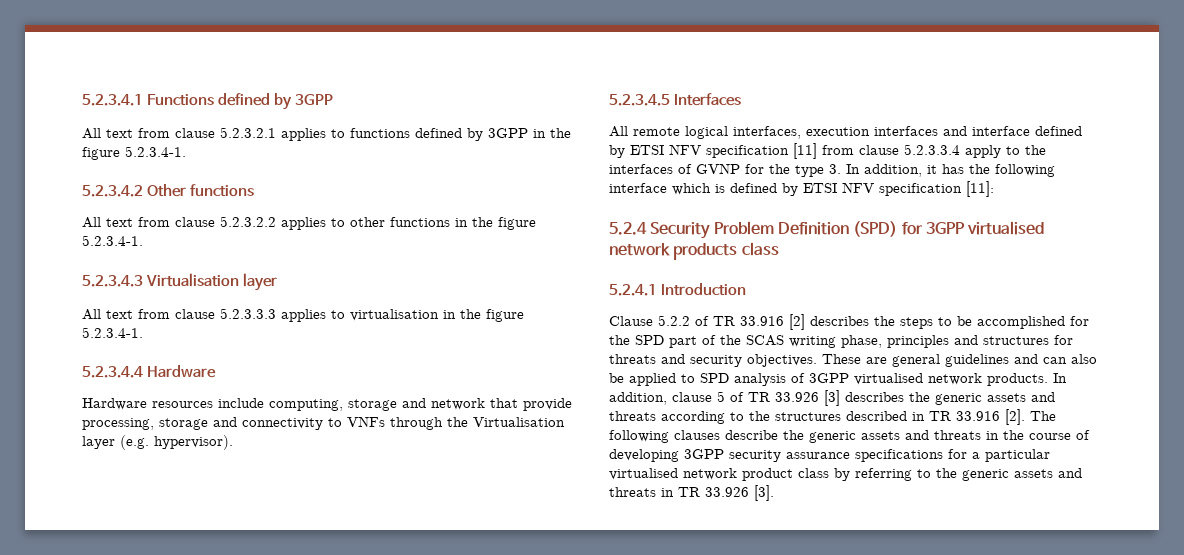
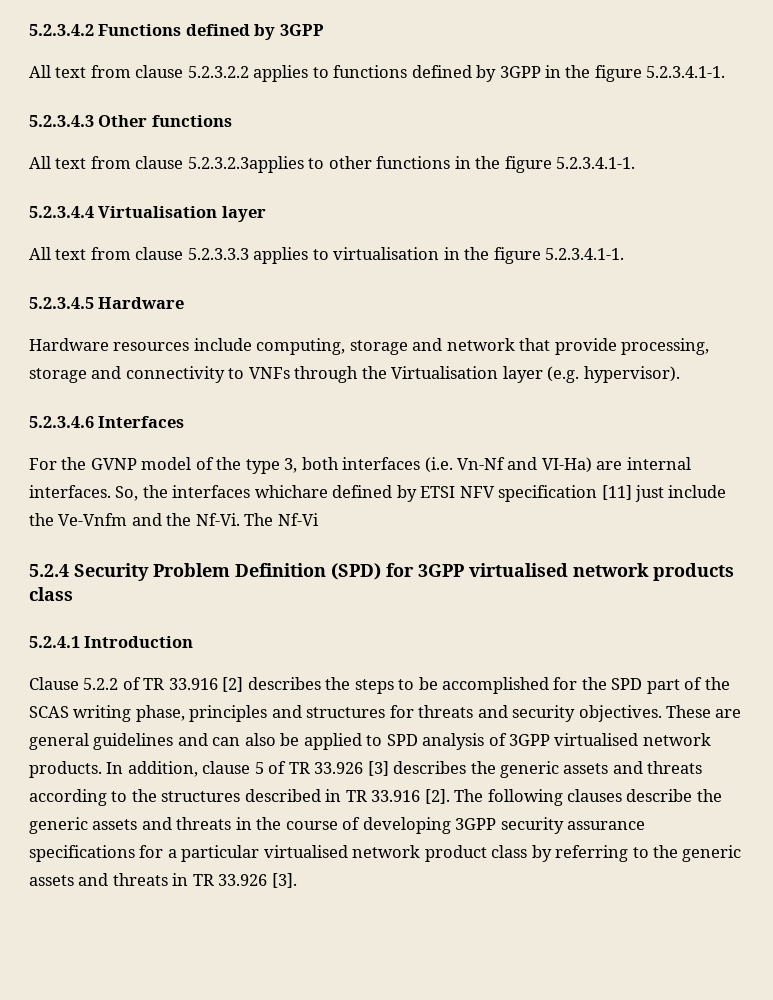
[82,94,143,106] 5.2.3.4.1 -> [29,24,94,36] 5.2.3.4.2
[220,127,276,138] 5.2.3.2.1 -> [187,66,249,78] 5.2.3.2.2
[125,146,186,157] [82,185,143,197] 5.2.3.4-1. // 5.2.3.4.2 -> [646,66,726,78] [29,115,94,127] 5.2.3.4.1-1. // 5.2.3.4.3
[220,216,326,230] 5.2.3.2.2 applies -> [187,156,304,173] 5.2.3.2.3applies
[82,235,143,246] [82,275,143,287] 5.2.3.4-1. // 5.2.3.4.3 -> [556,157,636,169] [29,206,94,218] 5.2.3.4.1-1. // 5.2.3.4.4
[82,327,143,338] [82,366,143,378] 5.2.3.4-1. // 5.2.3.4.4 -> [545,248,625,260] [29,297,94,309] 5.2.3.4.1-1. // 5.2.3.4.5
[609,94,670,106] 5.2.3.4.5 -> [29,416,94,428] 5.2.3.4.6
[609,126,1030,139] All remote logical interfaces, execution interfaces and interface -> [29,457,691,474] [29,485,328,501] For the GVNP model of the type 3, both interfaces (i.e. Vn-Nf and VI-Ha) are internal interfaces. So, the interfaces whichare
[822,144,1046,158] [609,163,1055,177] [609,181,994,197] from clause 5.2.3.3.4 apply to the interfaces of GVNP for the type 3. In addition, it has the following interface which is defined by ETSI NFV specification [11]: -> [635,485,727,502] [29,513,319,526] just include the Ve-Vnfm and the Nf-Vi. The Nf-Vi

